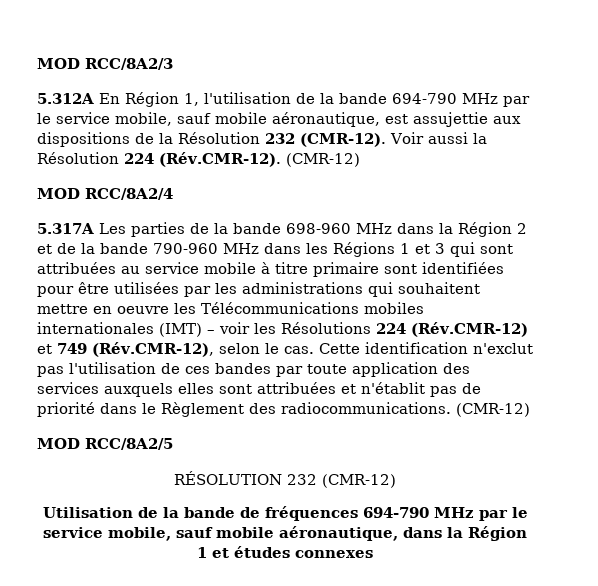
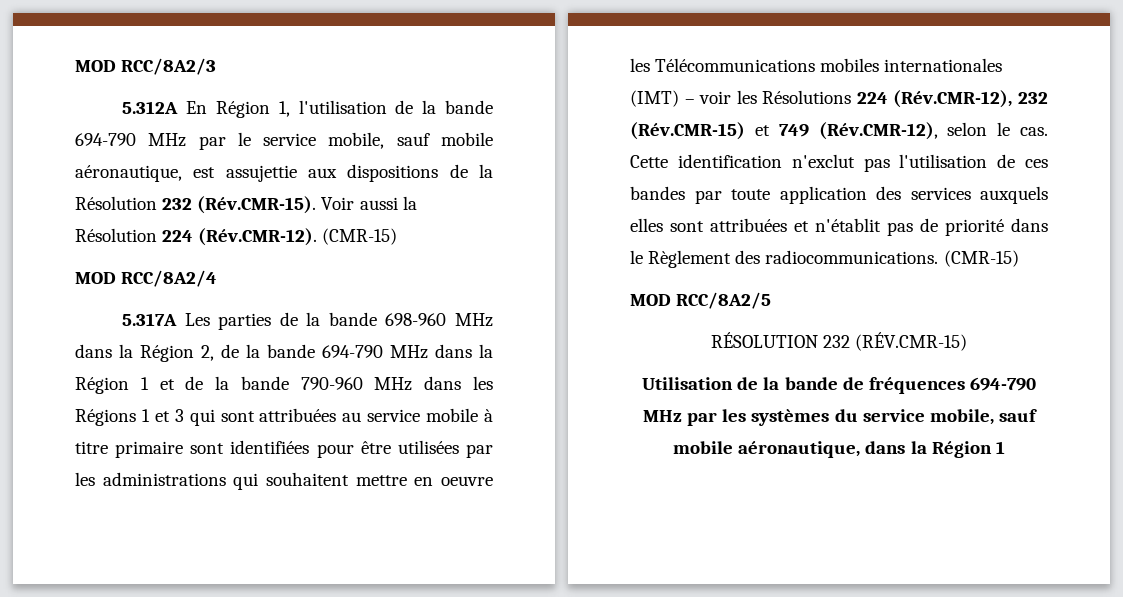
[300,133,386,147] (CMR-12). -> [197,196,317,214] (Rév.CMR-15).
[285,153,360,167] (CMR-12) -> [322,228,398,245] (CMR-15)
[517,223,527,234] 2 -> [201,344,493,361] [75,377,149,394] 2, de la bande 694-790 MHz dans la Région 1
[411,322,528,337] (Rév.CMR-12) -> [893,90,1048,108] [630,122,745,140] (Rév.CMR-12), 232 (Rév.CMR-15)
[456,403,530,417] (CMR-12) -> [943,250,1019,267] (CMR-15)
[322,474,396,488] (CMR-12) -> [855,332,968,351] (RÉV.CMR-15)
[511,507,528,518] le -> [722,409,858,426] les systèmes du
[212,546,373,558] et études connexes -> (1005, 447) none

